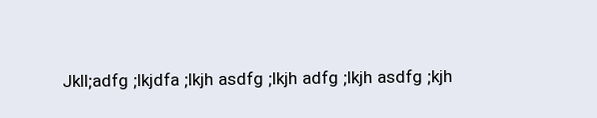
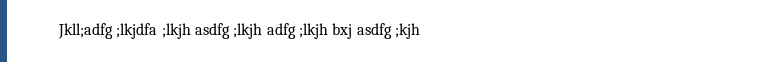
(373, 79) none -> [332,23,353,39] bxj

